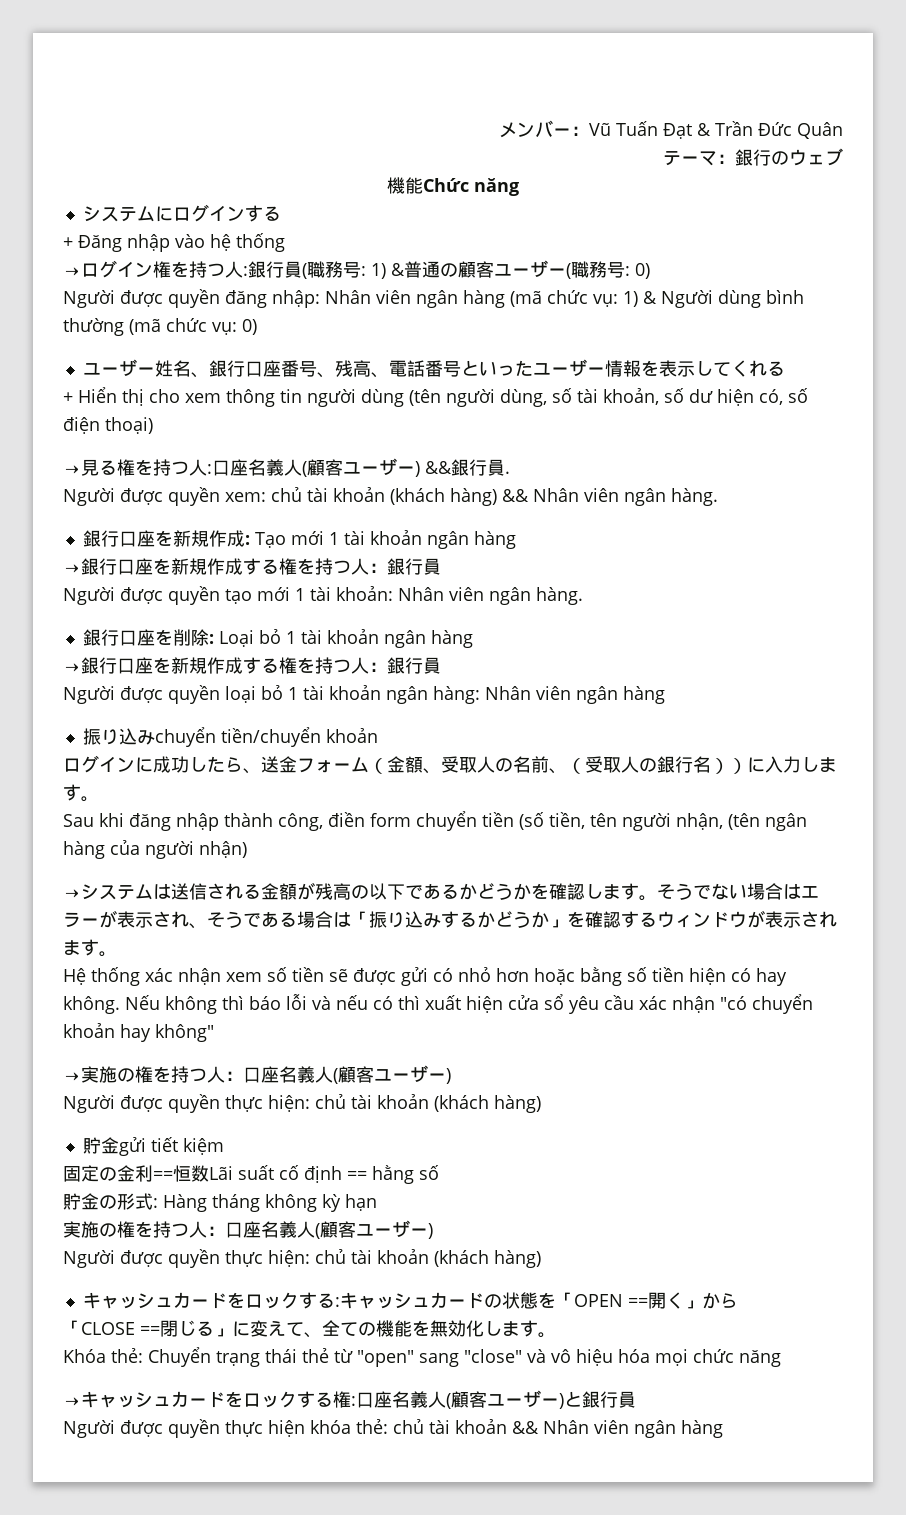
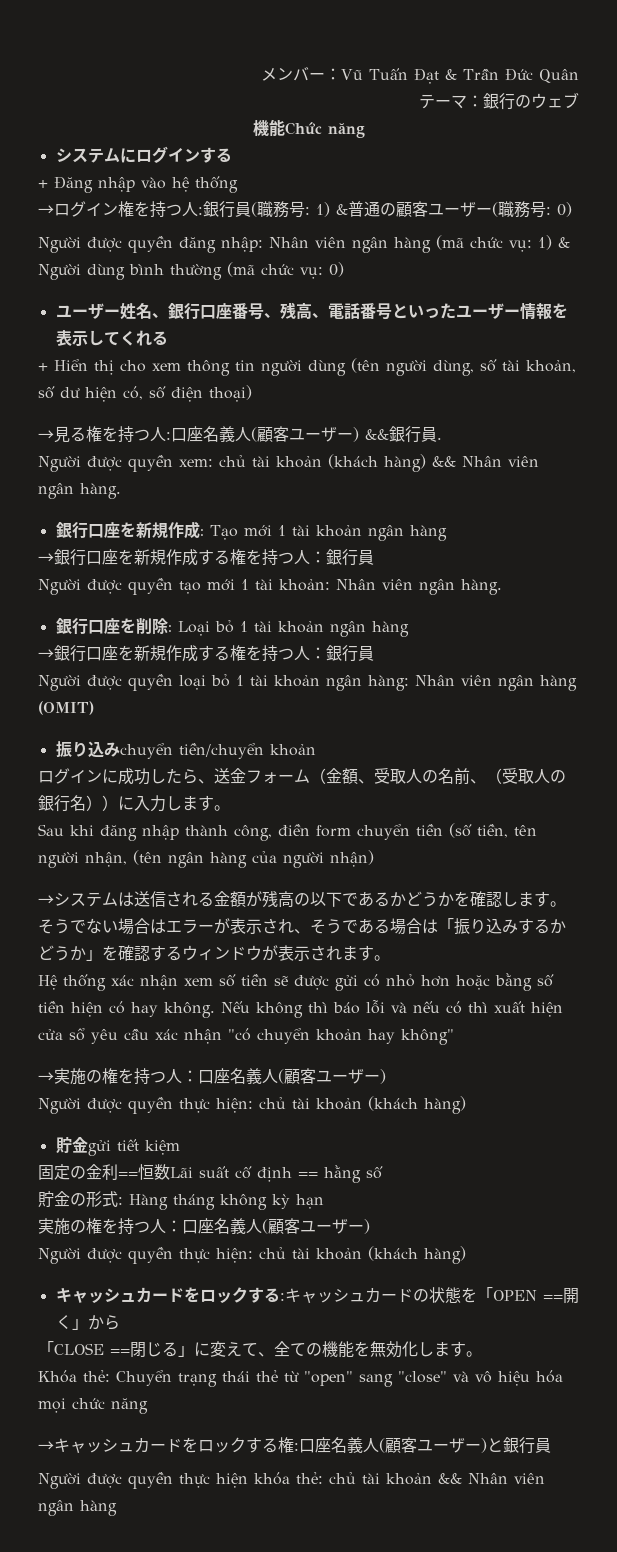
(665, 695) none -> [38,701,94,715] (OMIT)

